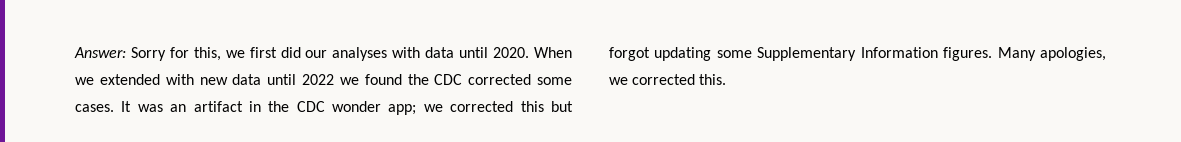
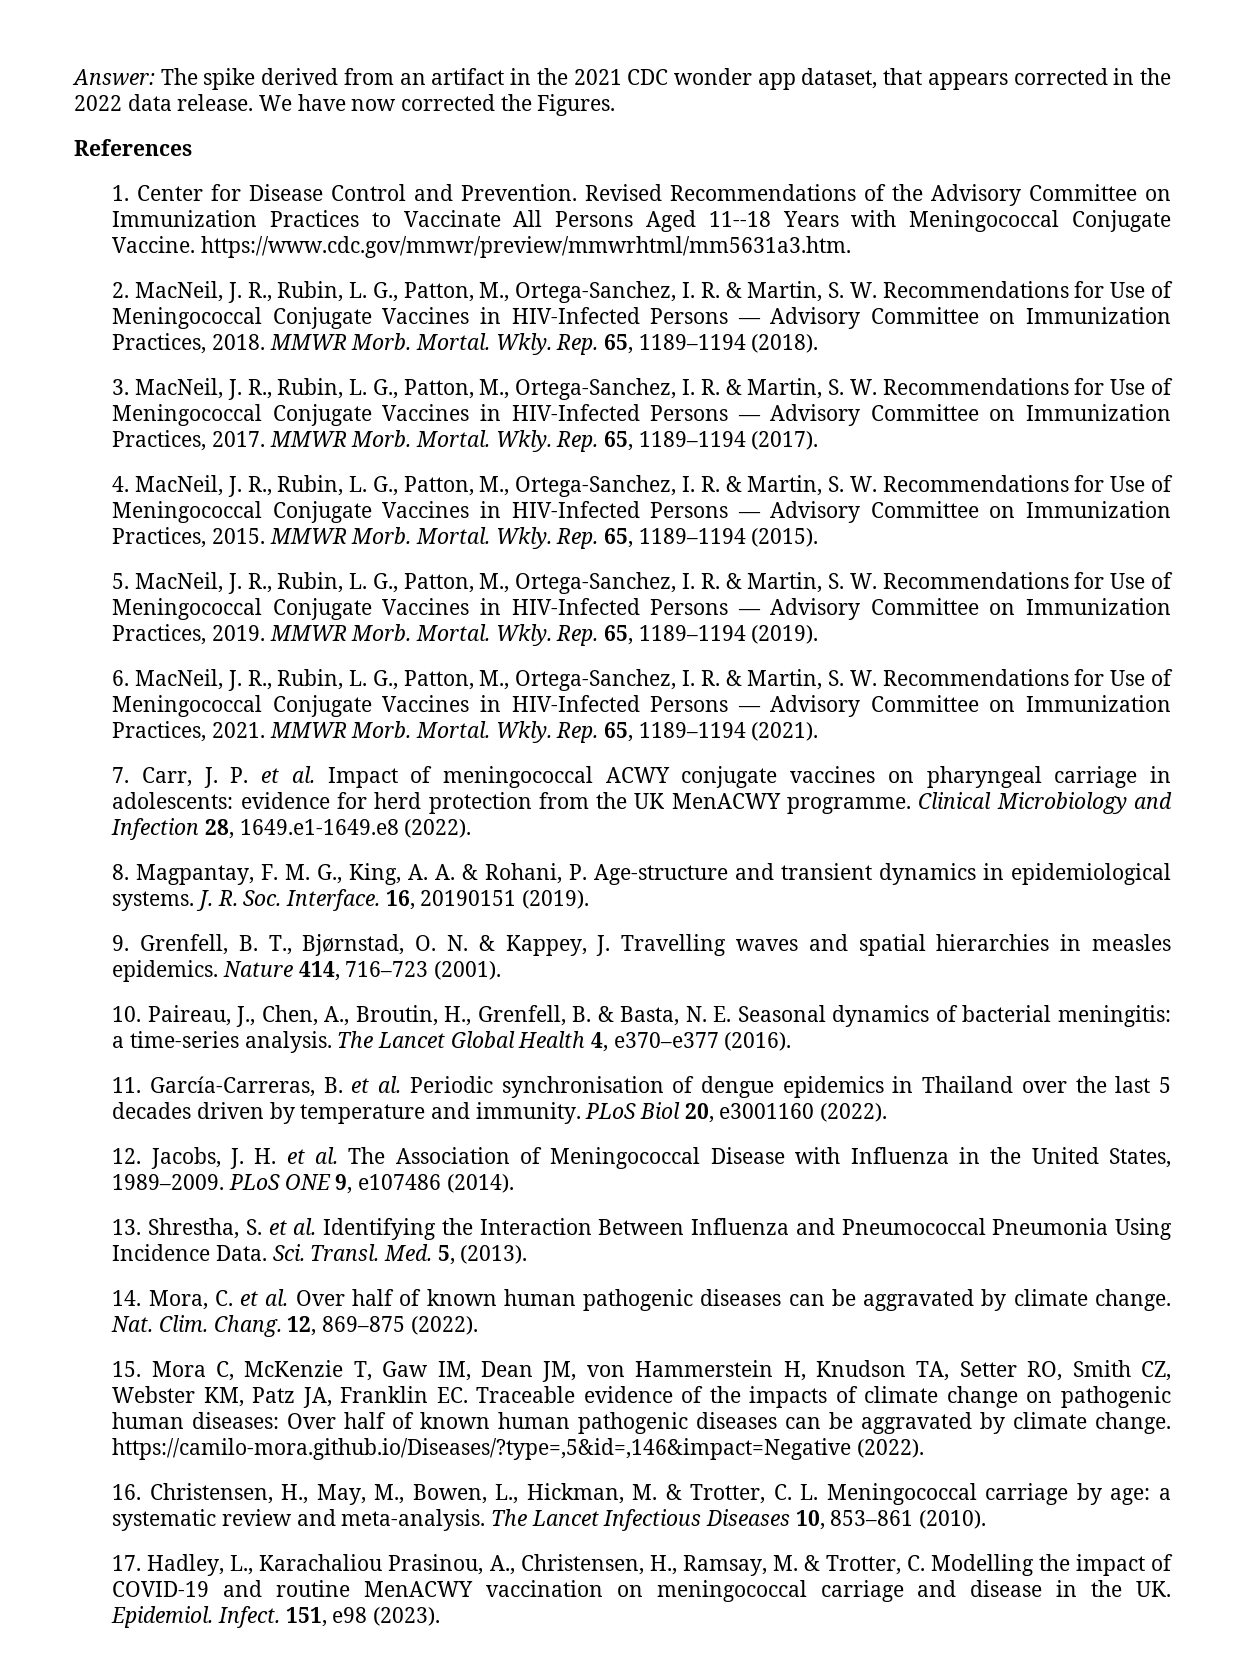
[130,47,572,61] [75,74,572,85] [75,101,163,112] Sorry for this, we first did our analyses with data until 2020. When we extended with new data until 2022 we found the CDC corrected some cases. It was -> [160,68,394,90] The spike derived from
(290, 106) none -> [573,69,622,85] 2021
[388,101,573,115] [609,47,1106,61] [609,74,727,85] app; we corrected this but forgot updating some Supplementary Information figures. Many apologies, we corrected this. -> [757,68,1171,90] [74,94,616,116] [74,139,192,156] [112,184,1172,206] [112,210,1171,232] [112,236,851,258] [112,281,1173,303] [112,307,1171,329] [112,333,819,355] [112,378,1173,400] [112,404,1171,426] [112,430,819,452] [112,475,1173,497] [112,501,1171,523] [112,527,819,549] [112,572,1173,594] [112,598,1171,620] [112,624,819,646] [112,669,1173,691] [112,695,1171,717] [112,721,819,743] [112,766,1171,788] [112,792,1173,814] [111,818,472,840] [112,863,1171,885] [112,889,589,911] [112,934,1172,956] [112,960,501,982] [112,1005,1171,1027] [112,1031,792,1053] [112,1076,1171,1098] [112,1102,887,1124] [112,1147,1171,1169] [112,1174,514,1194] [112,1218,1172,1240] [112,1244,528,1265] [112,1289,1171,1311] [111,1315,478,1337] [112,1360,1171,1382] [112,1386,1171,1408] [112,1412,1171,1434] [112,1438,924,1460] [112,1483,1171,1505] [112,1509,986,1531] [112,1554,1173,1576] [112,1580,1171,1602] [111,1606,440,1628] app dataset, that appears corrected in the 2022 data release. We have now corrected the Figures. // References // 1. Center for Disease Control and Prevention. Revised Recommendations of the Advisory Committee on Immunization Practices to Vaccinate All Persons Aged 11--18 Years with Meningococcal Conjugate Vaccine. https://www.cdc.gov/mmwr/preview/mmwrhtml/mm5631a3.htm. // 2. MacNeil, J. R., Rubin, L. G., Patton, M., Ortega-Sanchez, I. R. & Martin, S. W. Recommendations for Use of Meningococcal Conjugate Vaccines in HIV-Infected Persons — Advisory Committee on Immunization Practices, 2018. MMWR Morb. Mortal. Wkly. Rep. 65, 1189–1194 (2018). // 3. MacNeil, J. R., Rubin, L. G., Patton, M., Ortega-Sanchez, I. R. & Martin, S. W. Recommendations for Use of Meningococcal Conjugate Vaccines in HIV-Infected Persons — Advisory Committee on Immunization Practices, 2017. MMWR Morb. Mortal. Wkly. Rep. 65, 1189–1194 (2017). // 4. MacNeil, J. R., Rubin, L. G., Patton, M., Ortega-Sanchez, I. R. & Martin, S. W. Recommendations for Use of Meningococcal Conjugate Vaccines in HIV-Infected Persons — Advisory Committee on Immunization Practices, 2015. MMWR Morb. Mortal. Wkly. Rep. 65, 1189–1194 (2015). // 5. MacNeil, J. R., Rubin, L. G., Patton, M., Ortega-Sanchez, I. R. & Martin, S. W. Recommendations for Use of Meningococcal Conjugate Vaccines in HIV-Infected Persons — Advisory Committee on Immunization Practices, 2019. MMWR Morb. Mortal. Wkly. Rep. 65, 1189–1194 (2019). // 6. MacNeil, J. R., Rubin, L. G., Patton, M., Ortega-Sanchez, I. R. & Martin, S. W. Recommendations for Use of Meningococcal Conjugate Vaccines in HIV-Infected Persons — Advisory Committee on Immunization Practices, 2021. MMWR Morb. Mortal. Wkly. Rep. 65, 1189–1194 (2021). // 7. Carr, J. P. et al. Impact of meningococcal ACWY conjugate vaccines on pharyngeal carriage in adolescents: evidence for herd protection from the UK MenACWY programme. Clinical Microbiology and Infection 28, 1649.e1-1649.e8 (2022). // 8. Magpantay, F. M. G., King, A. A. & Rohani, P. Age-structure and transient dynamics in epidemiological systems. J. R. Soc. Interface. 16, 20190151 (2019). // 9. Grenfell, B. T., Bjørnstad, O. N. & Kappey, J. Travelling waves and spatial hierarchies in measles epidemics. Nature 414, 716–723 (2001). // 10. Paireau, J., Chen, A., Broutin, H., Grenfell, B. & Basta, N. E. Seasonal dynamics of bacterial meningitis: a time-series analysis. The Lancet Global Health 4, e370–e377 (2016). // 11. García-Carreras, B. et al. Periodic synchronisation of dengue epidemics in Thailand over the last 5 decades driven by temperature and immunity. PLoS Biol 20, e3001160 (2022). // 12. Jacobs, J. H. et al. The Association of Meningococcal Disease with Influenza in the United States, 1989–2009. PLoS ONE 9, e107486 (2014). // 13. Shrestha, S. et al. Identifying the Interaction Between Influenza and Pneumococcal Pneumonia Using Incidence Data. Sci. Transl. Med. 5, (2013). // 14. Mora, C. et al. Over half of known human pathogenic diseases can be aggravated by climate change. Nat. Clim. Chang. 12, 869–875 (2022). // 15. Mora C, McKenzie T, Gaw IM, Dean JM, von Hammerstein H, Knudson TA, Setter RO, Smith CZ, Webster KM, Patz JA, Franklin EC. Traceable evidence of the impacts of climate change on pathogenic human diseases: Over half of known human pathogenic diseases can be aggravated by climate change. https://camilo-mora.github.io/Diseases/?type=,5&id=,146&impact=Negative (2022). // 16. Christensen, H., May, M., Bowen, L., Hickman, M. & Trotter, C. L. Meningococcal carriage by age: a systematic review and meta-analysis. The Lancet Infectious Diseases 10, 853–861 (2010). // 17. Hadley, L., Karachaliou Prasinou, A., Christensen, H., Ramsay, M. & Trotter, C. Modelling the impact of COVID-19 and routine MenACWY vaccination on meningococcal carriage and disease in the UK. Epidemiol. Infect. 151, e98 (2023).

